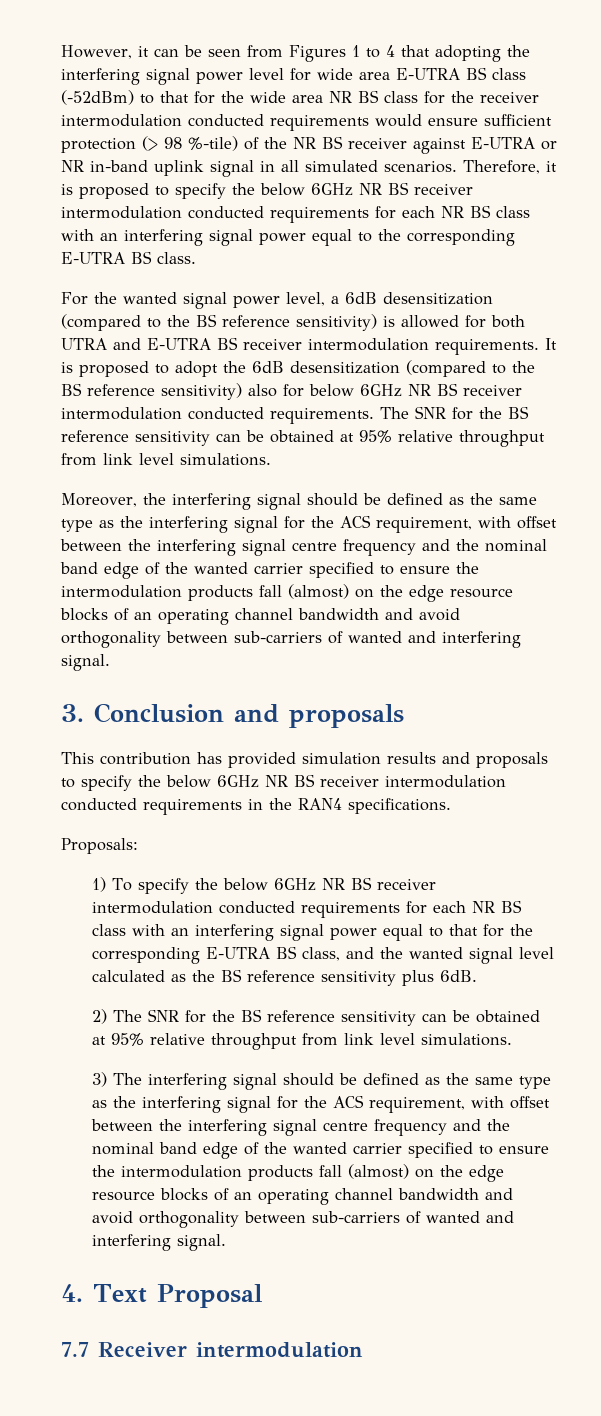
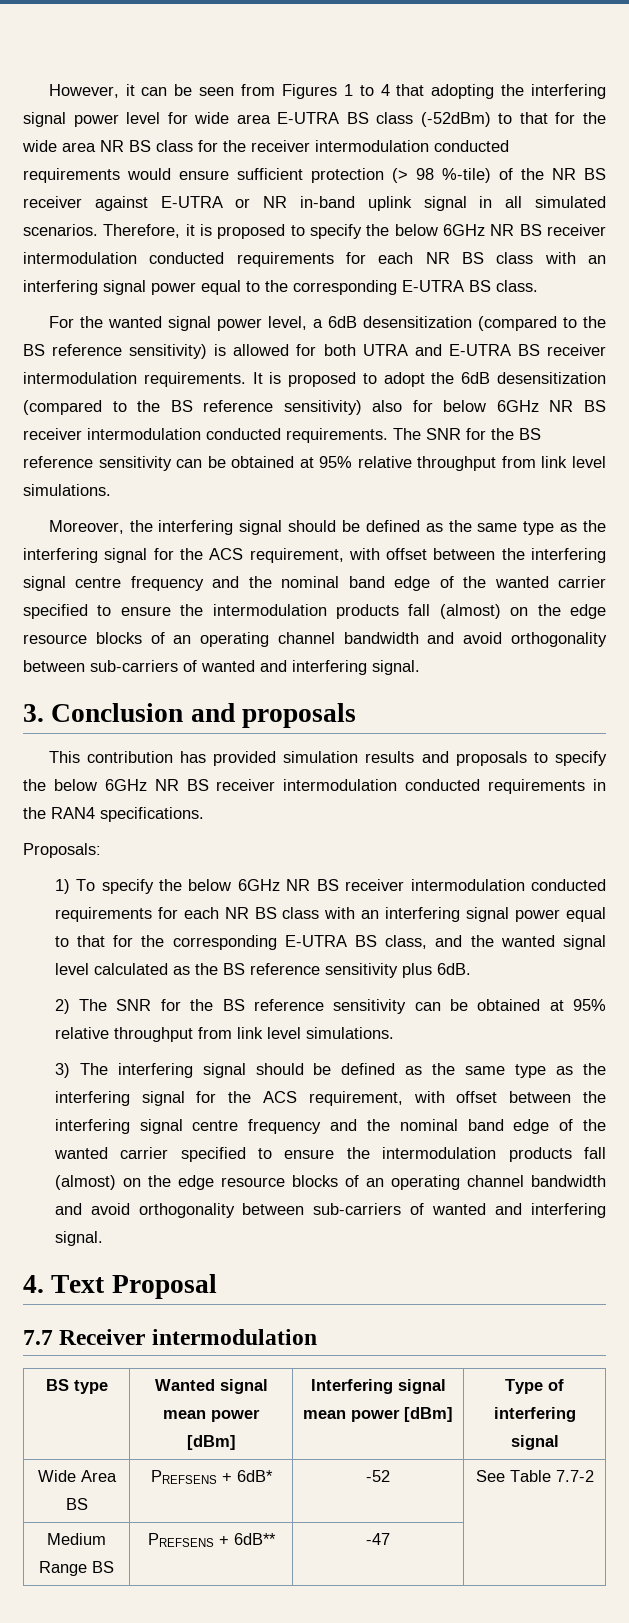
(363, 1350) none -> [45,1379,108,1394] [154,1379,268,1394] [163,1409,260,1422] [186,1435,236,1450] [310,1379,446,1394] [303,1407,453,1422] [505,1379,564,1394] [493,1407,576,1422] [510,1435,559,1450] [37,1470,117,1482] [65,1498,88,1510] [150,1470,273,1484] [366,1470,390,1482] [475,1470,594,1482] [47,1533,106,1545] [39,1561,114,1576] [147,1533,276,1547] [366,1533,390,1545] // BS type | Wanted signal mean power [dBm] | Interfering signal mean power [dBm] | Type of interfering signal // Wide Area BS | PREFSENS + 6dB* | -52 | See Table 7.7-2 // Medium Range BS | PREFSENS + 6dB** | -47 |

